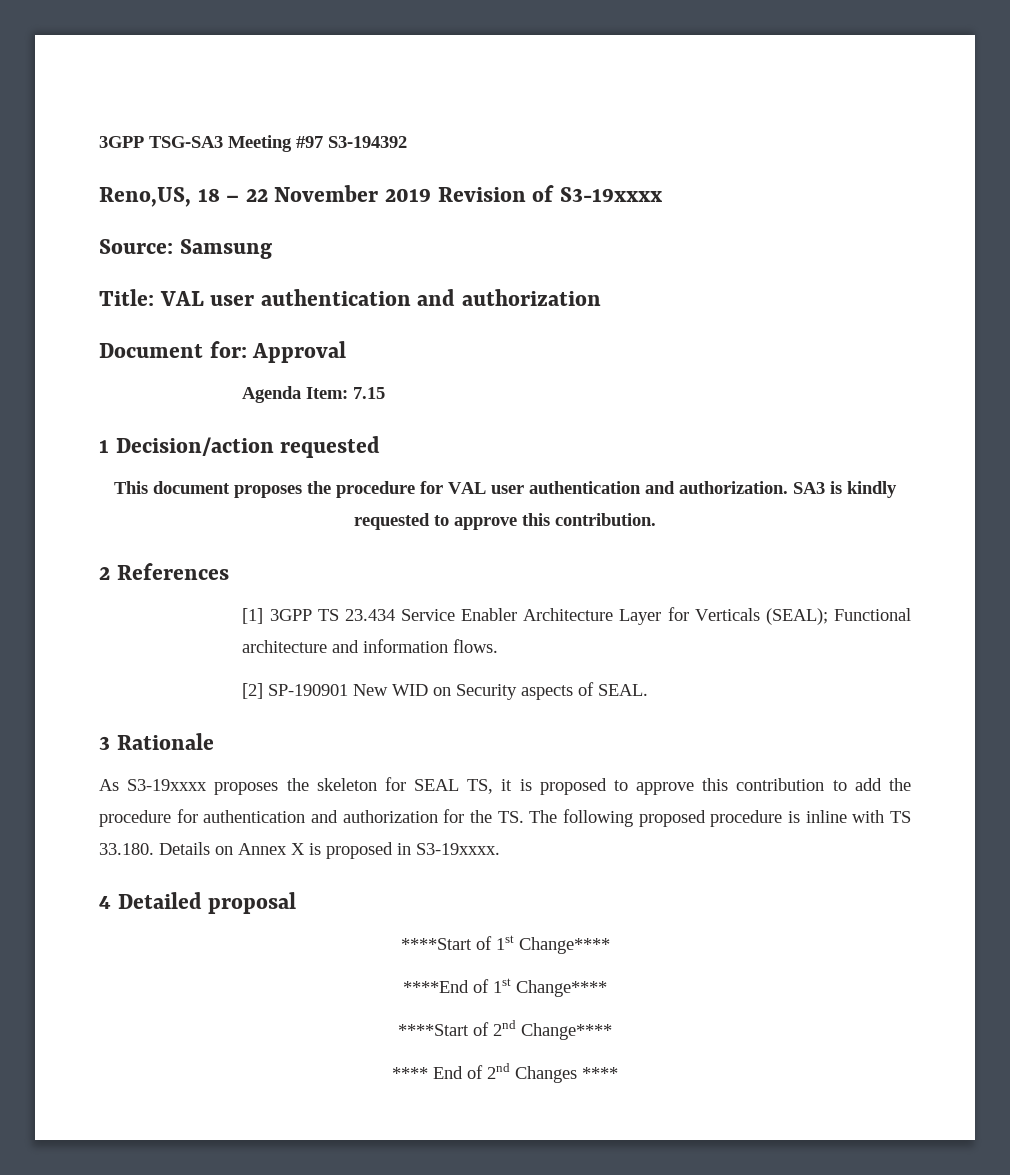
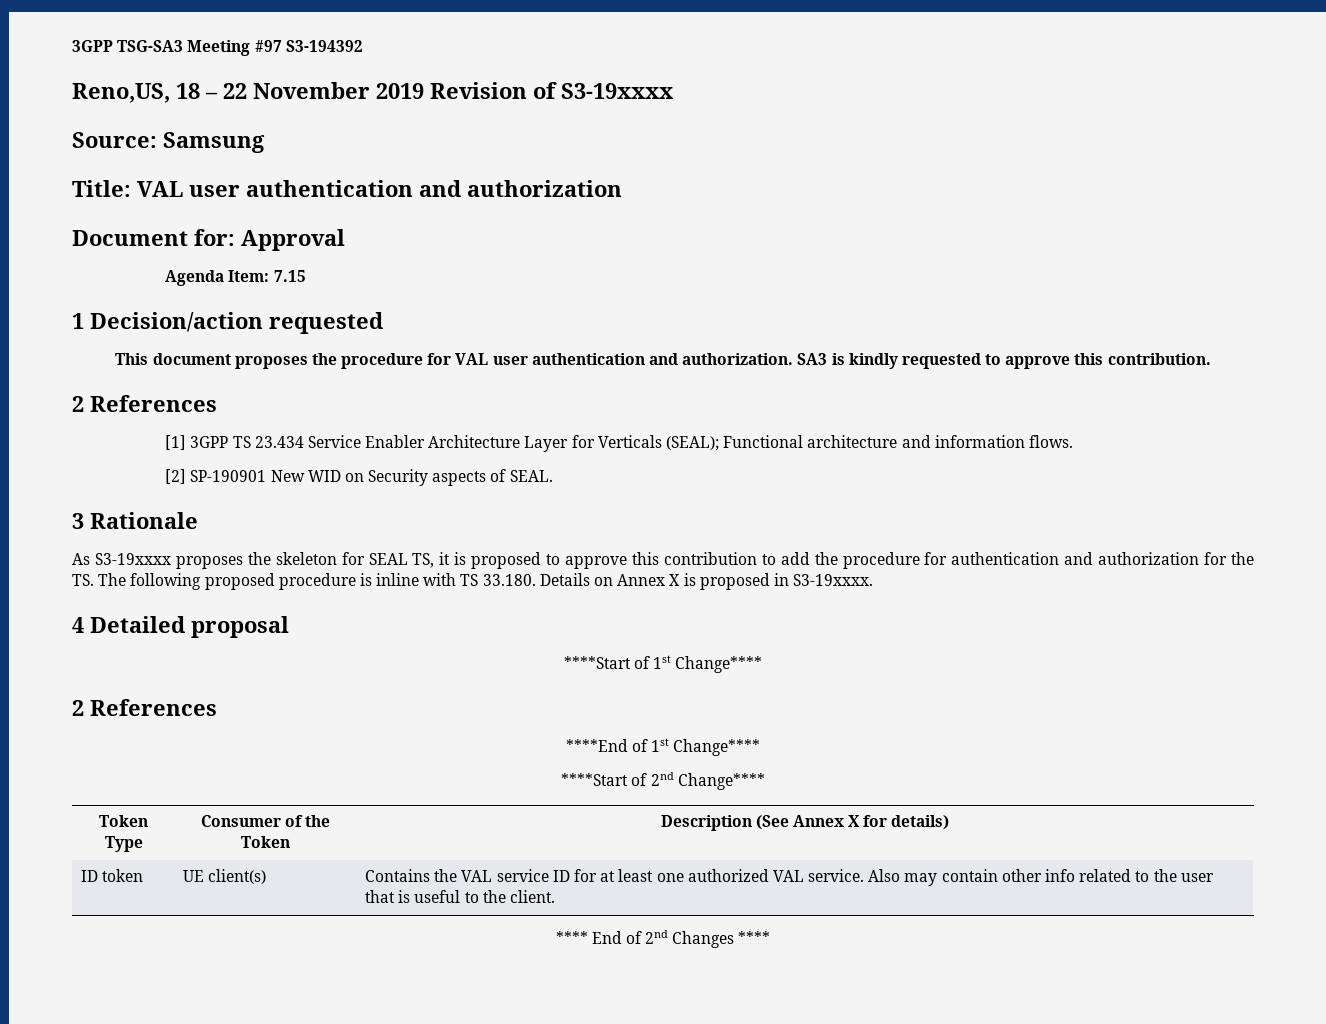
(610, 945) none -> [72,699,217,716] // 2 References
(612, 1031) none -> [99,815,148,827] [104,836,143,852] [200,815,331,827] [241,836,290,848] [660,815,950,831] [81,869,144,882] [183,869,267,884] [365,869,1214,886] [365,890,555,903] // Token Type | Consumer of the Token | Description (See Annex X for details) // ID token | UE client(s) | Contains the VAL service ID for at least one authorized VAL service. Also may contain other info related to the user that is useful to the client.

